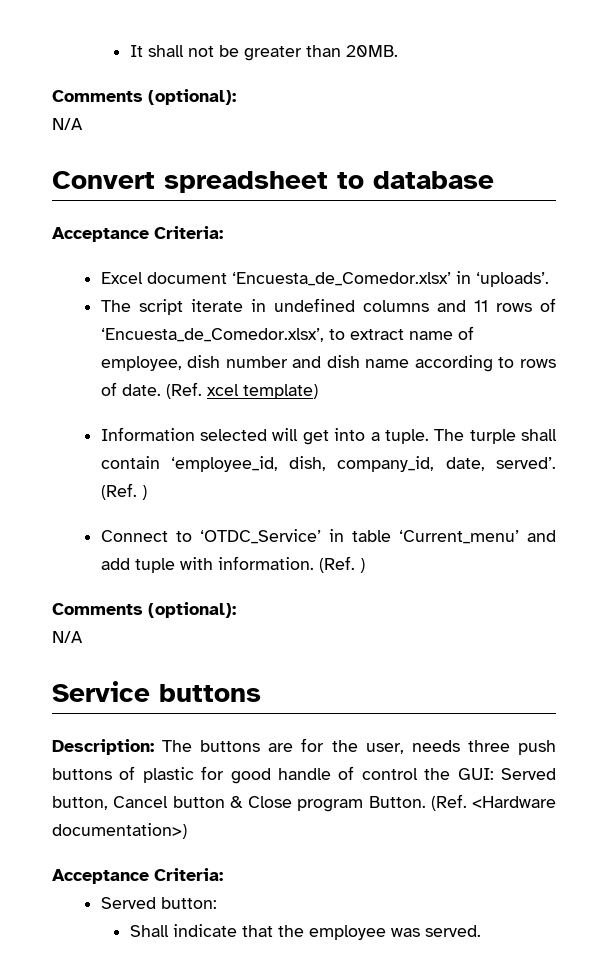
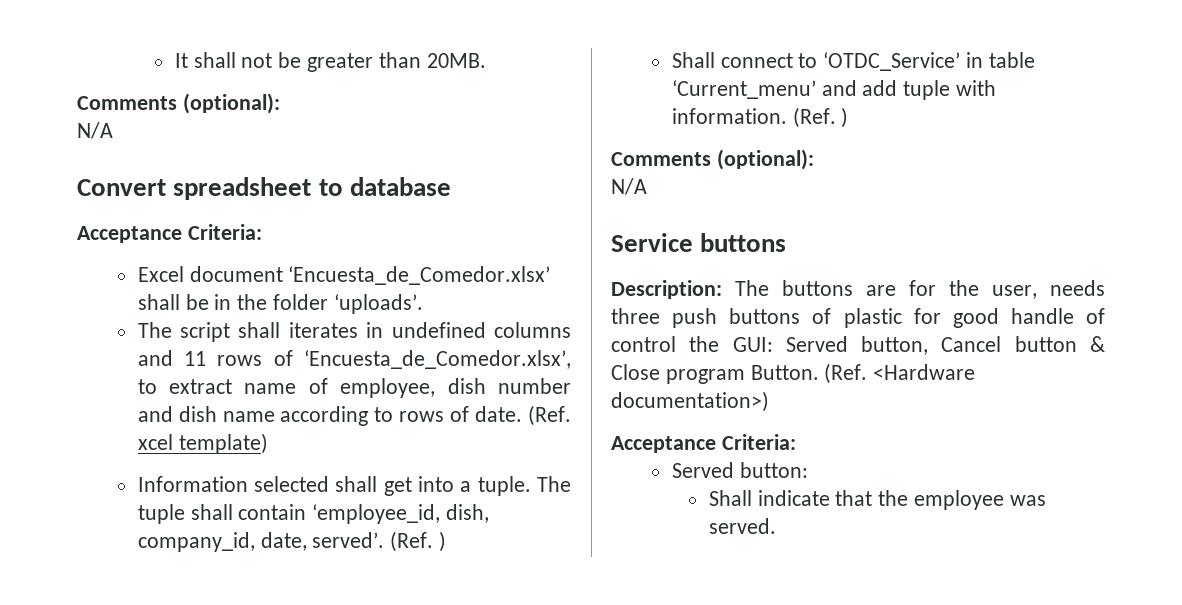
[455,271,471,284] in -> [137,294,328,310] shall be in the folder
[190,299,243,312] iterate -> [238,322,358,338] shall iterates
[272,428,299,441] will -> [335,476,378,492] shall
[469,429,516,444] turple -> [137,504,185,524] tuple
[100,530,168,542] Connect -> [671,52,793,68] Shall connect

